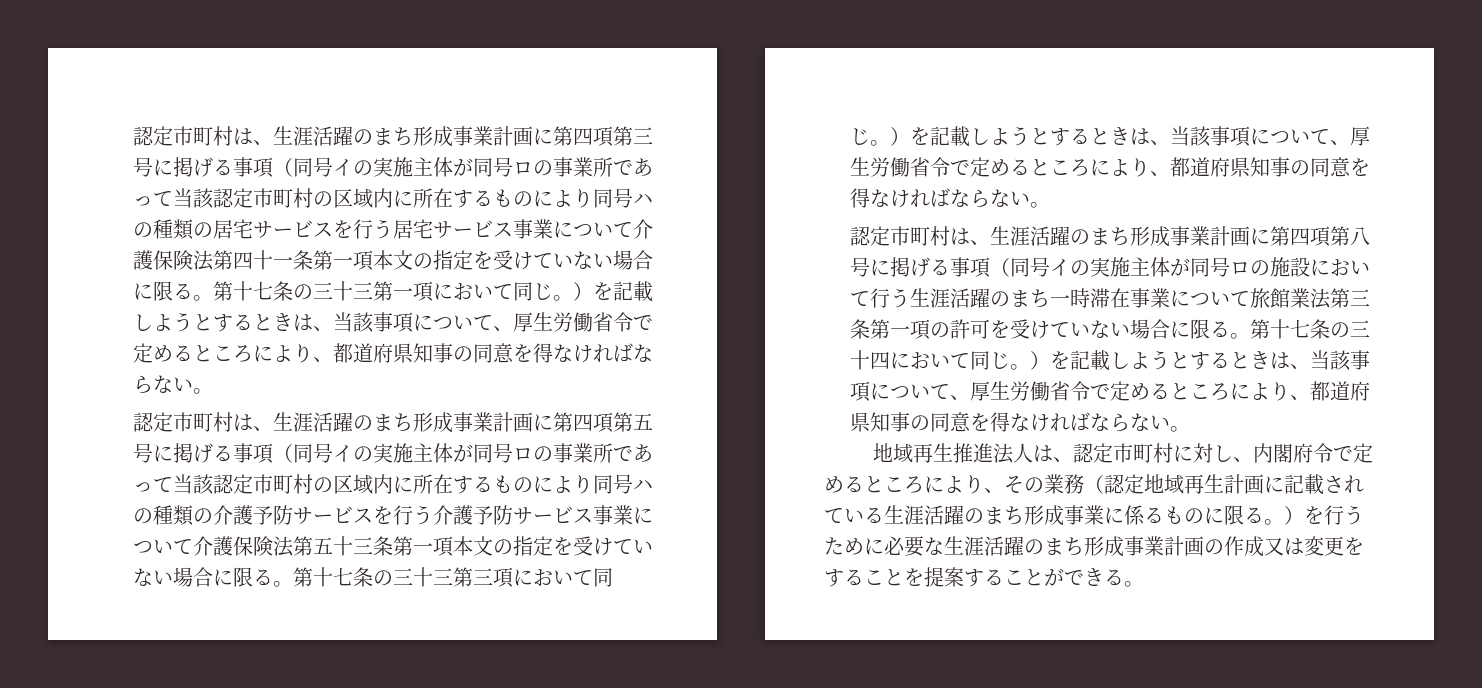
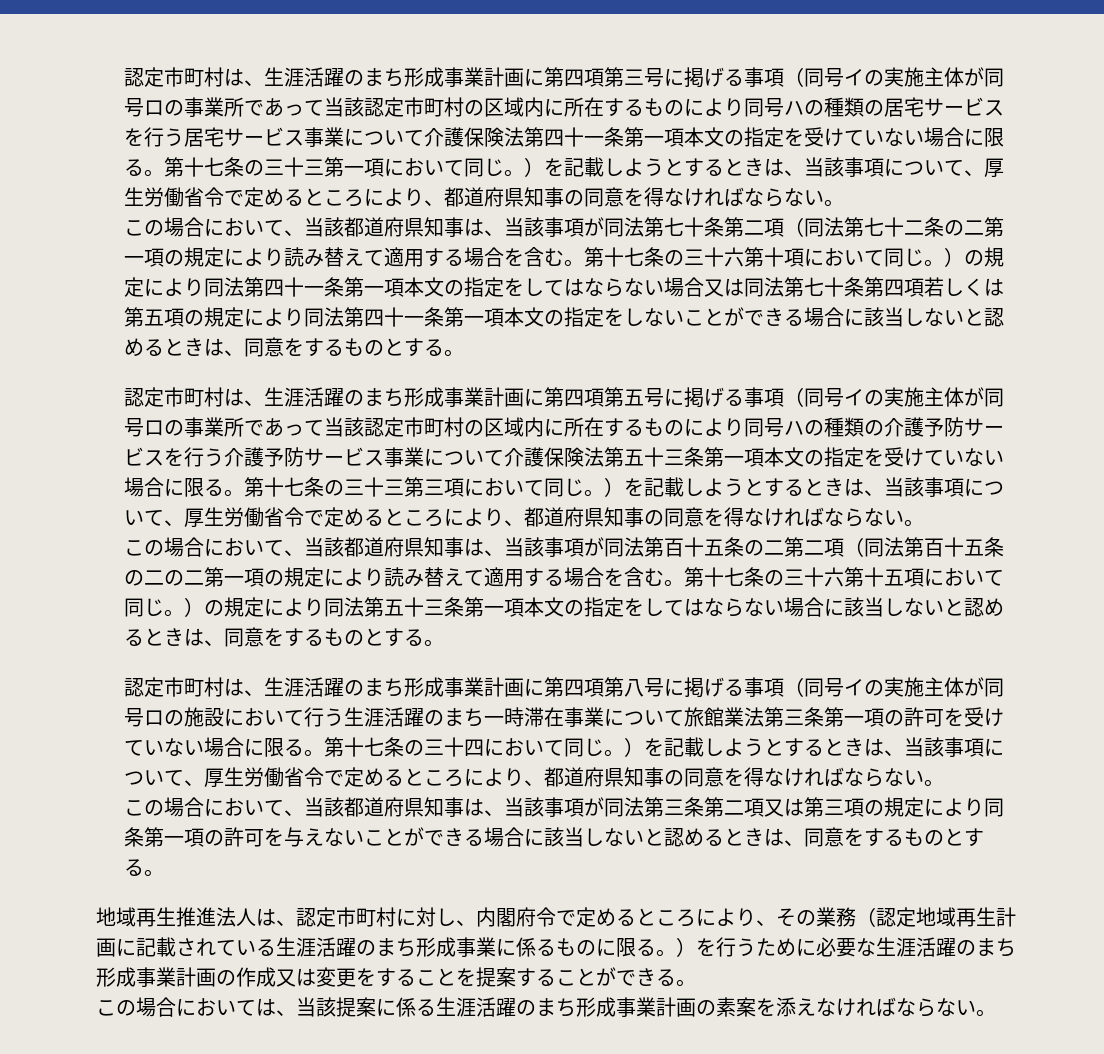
(213, 391) none -> [123,217,1004,237] [123,247,1004,267] [123,277,1004,297] [123,307,1004,327] [123,337,464,357] // この場合において、当該都道府県知事は、当該事項が同法第七十条第二項（同法第七十二条の二第一項の規定により読み替えて適用する場合を含む。第十七条の三十六第十項において同じ。）の規定により同法第四十一条第一項本文の指定をしてはならない場合又は同法第七十条第四項若しくは第五項の規定により同法第四十一条第一項本文の指定をしないことができる場合に該当しないと認めるときは、同意をするものとする。
(1050, 205) none -> [123,537,1004,557] [123,567,1004,587] [123,597,1004,617] [123,627,444,647] // この場合において、当該都道府県知事は、当該事項が同法第百十五条の二第二項（同法第百十五条の二の二第一項の規定により読み替えて適用する場合を含む。第十七条の三十六第十五項において同じ。）の規定により同法第五十三条第一項本文の指定をしてはならない場合に該当しないと認めるときは、同意をするものとする。
(1190, 429) none -> [123,797,1004,817] [123,827,984,847] [123,859,164,877] // この場合において、当該都道府県知事は、当該事項が同法第三条第二項又は第三項の規定により同条第一項の許可を与えないことができる場合に該当しないと認めるときは、同意をするものとする。
(1144, 584) none -> [96,997,996,1017] // この場合においては、当該提案に係る生涯活躍のまち形成事業計画の素案を添えなければならない。

